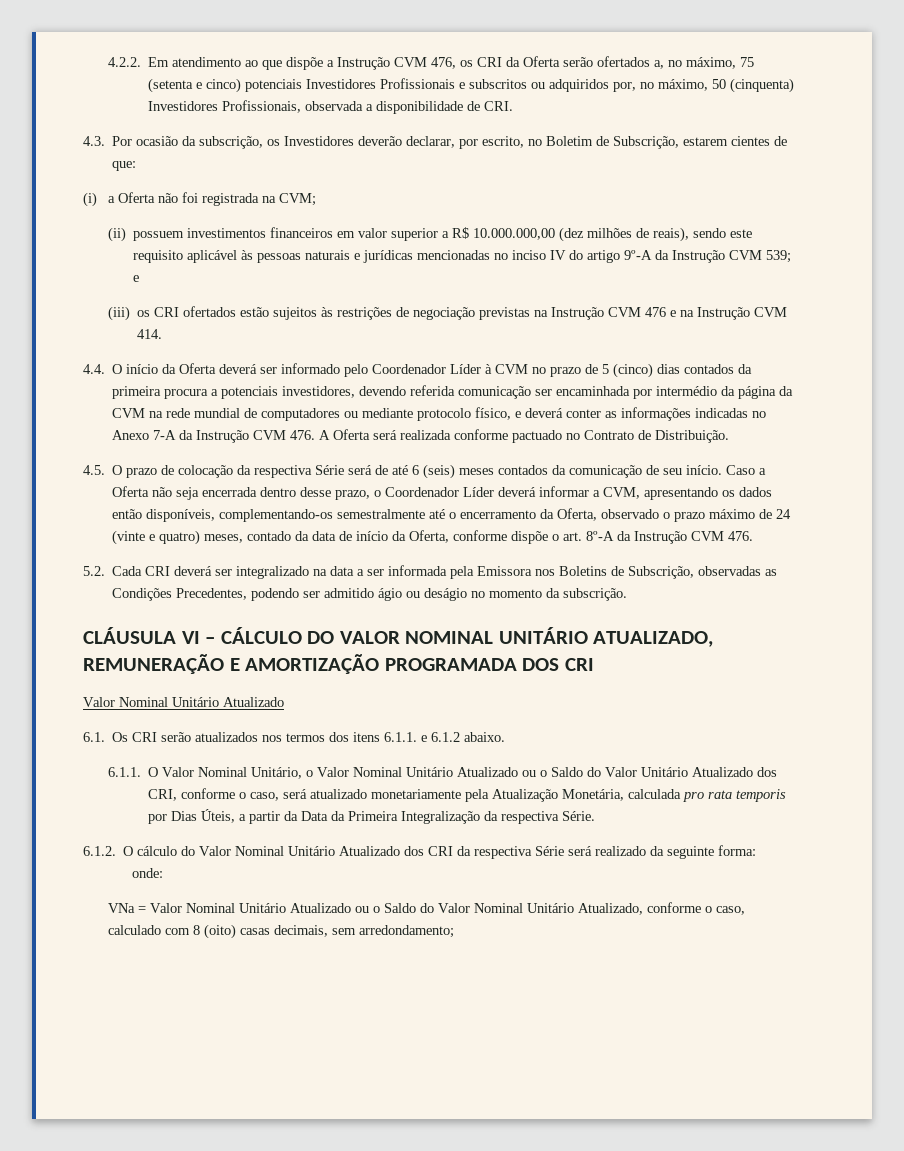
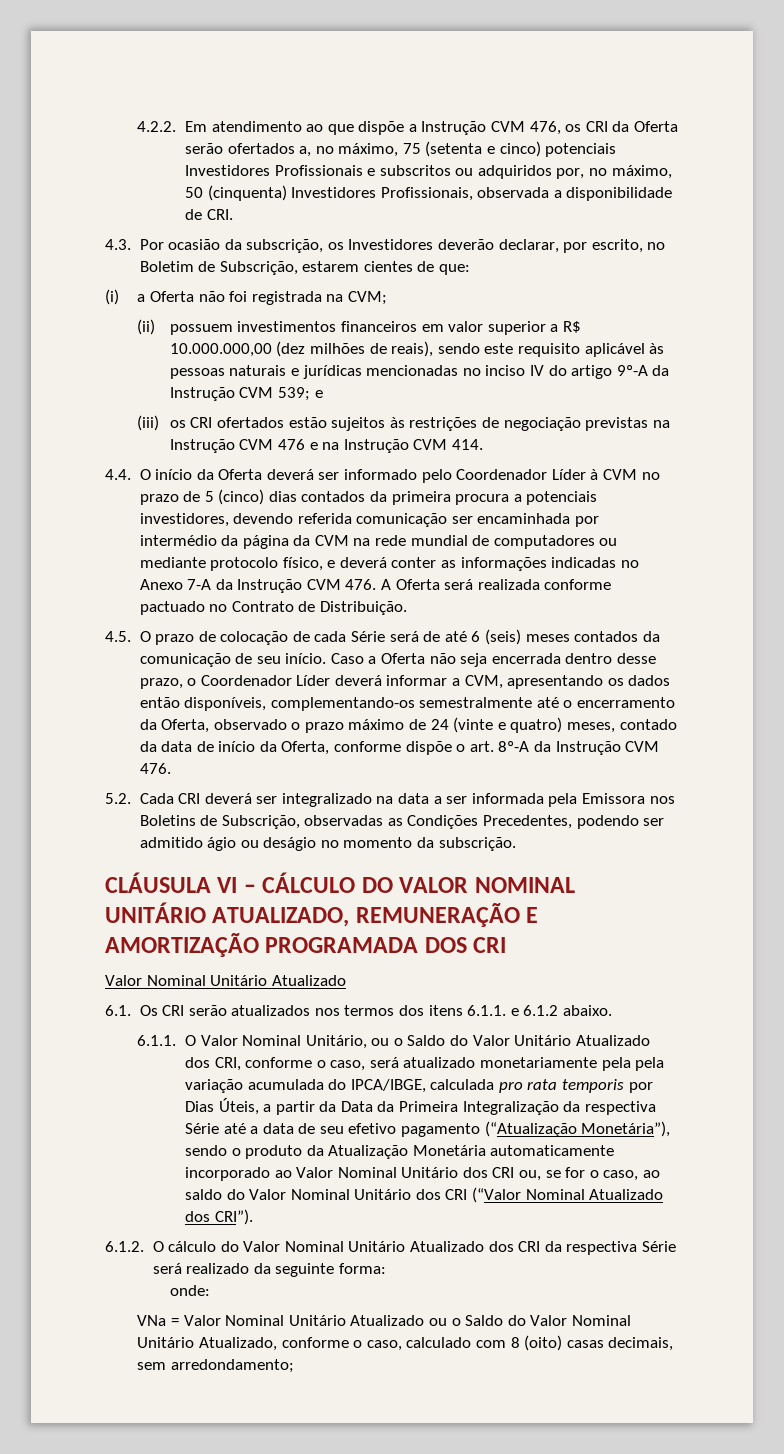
[237,465,313,478] da respectiva -> [292,631,347,642] de cada
[305,767,518,777] o Valor Nominal Unitário Atualizado -> (367, 1042) none
[491,789,624,802] Atualização Monetária, -> [635,1057,665,1071] [184,1079,426,1093] pela variação acumulada do IPCA/IBGE,
[561,811,595,821] Série. -> [184,1121,671,1137] [184,1145,615,1159] [184,1167,660,1181] [184,1187,664,1203] [184,1209,253,1225] Série até a data de seu efetivo pagamento (“Atualização Monetária”), sendo o produto da Atualização Monetária automaticamente incorporado ao Valor Nominal Unitário dos CRI ou, se for o caso, ao saldo do Valor Nominal Unitário dos CRI (“Valor Nominal Atualizado dos CRI”).

